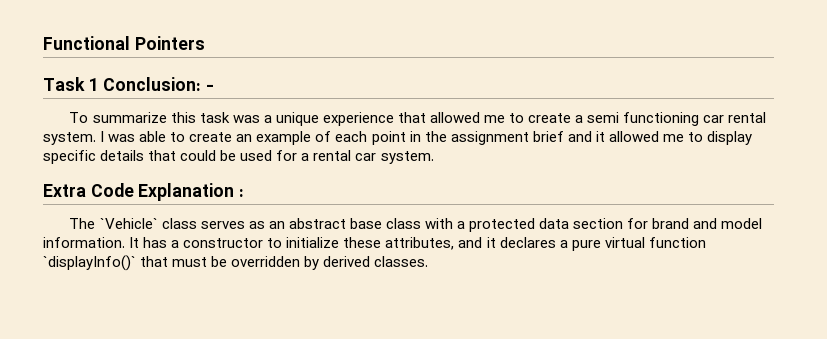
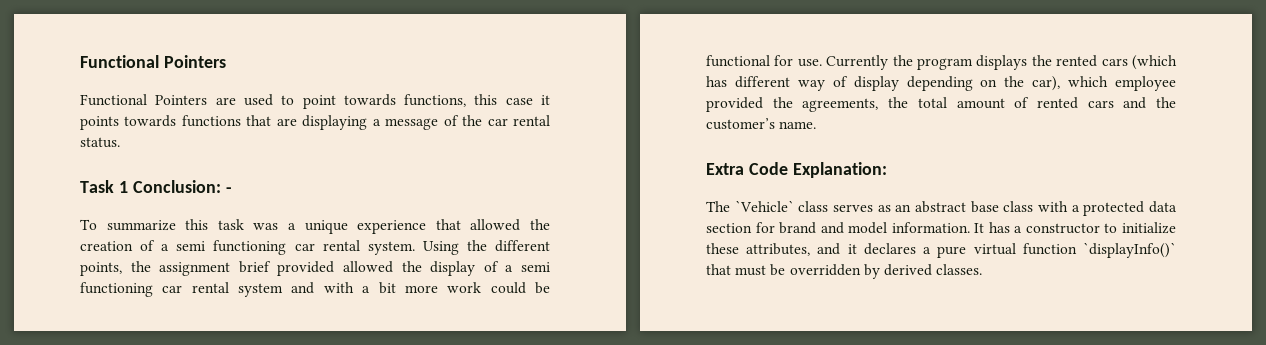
[43,36,205,50] Functional Pointers -> [80,55,226,68] [80,94,550,109] [80,115,550,130] [80,137,120,148] Functional Pointers // Functional Pointers are used to point towards functions, this case it points towards functions that are displaying a message of the car rental status.
[483,113,572,123] me to create -> [530,219,550,230] [80,240,156,251] the creation of
[100,131,752,145] [43,150,434,164] I was able to create an example of each point in the assignment brief and it allowed me to display specific details that could be used for a rental car system. -> [422,240,550,255] [80,261,551,276] [80,282,551,297] [706,55,1177,70] [706,76,1176,91] [706,97,1176,112] [706,118,817,130] Using the different points, the assignment brief provided allowed the display of a semi functioning car rental system and with a bit more work could be functional for use. Currently the program displays the rented cars (which has different way of display depending on the car), which employee provided the agreements, the total amount of rented cars and the customer’s name.
[138,183,245,201] Explanation : -> [792,162,887,178] Explanation:

